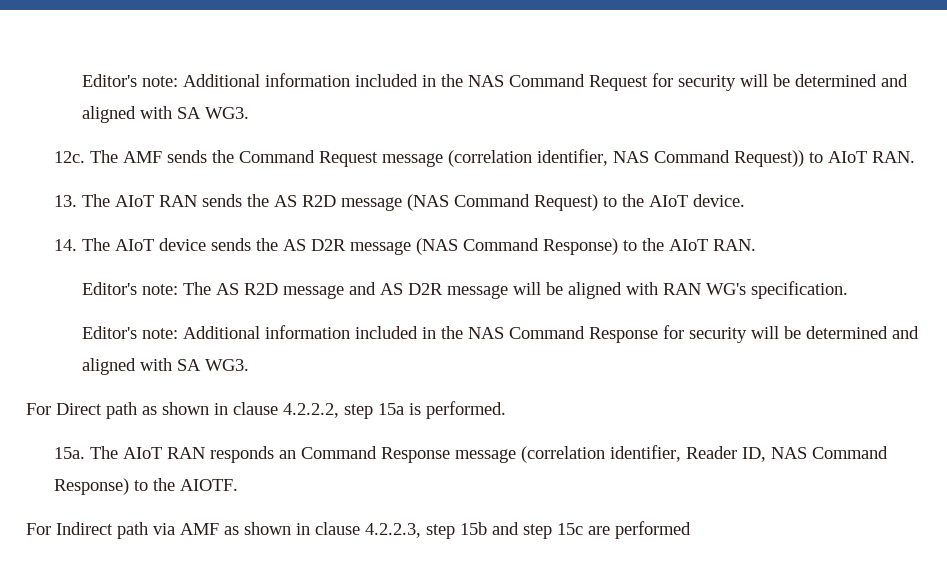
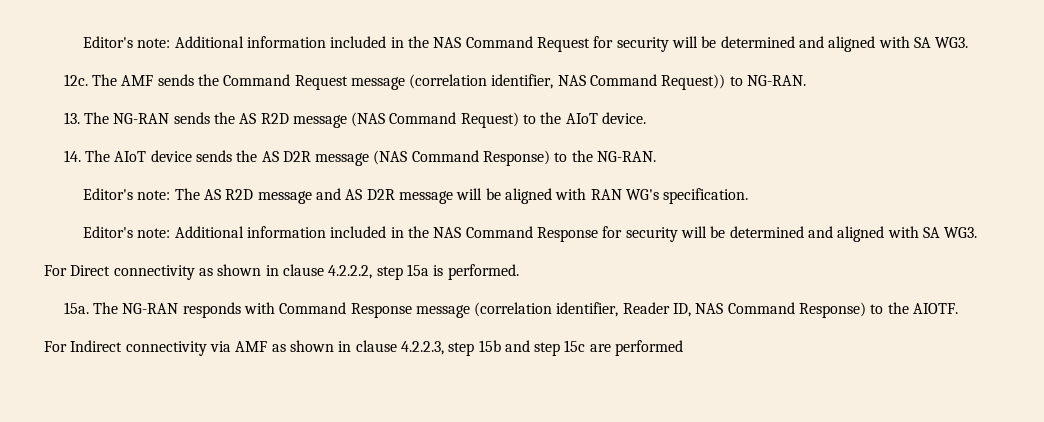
[828,151,916,163] AIoT RAN. -> [747,75,807,86] NG-RAN.
[115,195,198,207] AIoT RAN -> [113,113,170,124] NG-RAN
[669,239,757,251] AIoT RAN. -> [597,151,657,162] NG-RAN.
[106,402,137,419] path -> [113,265,195,280] connectivity
[123,446,297,463] AIoT RAN responds an -> [122,302,275,318] NG-RAN responds with
[117,522,148,539] path -> [125,341,207,356] connectivity

